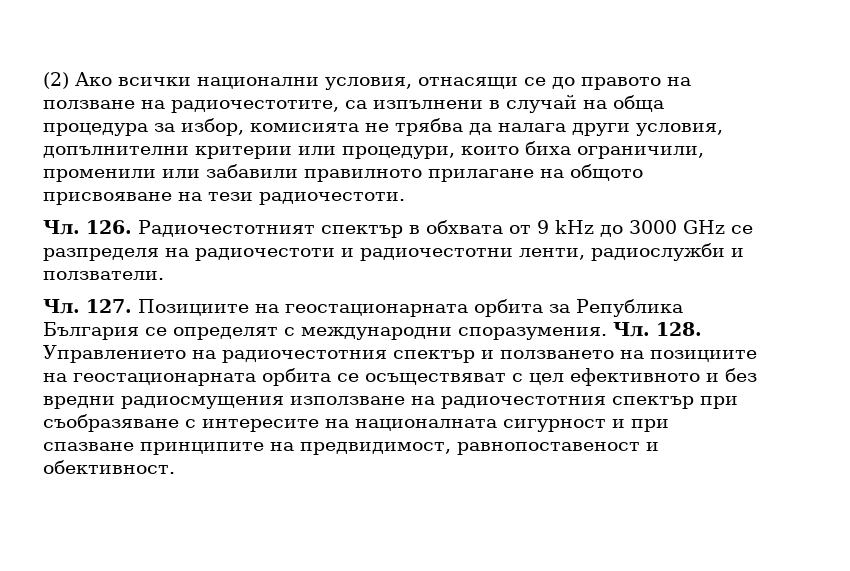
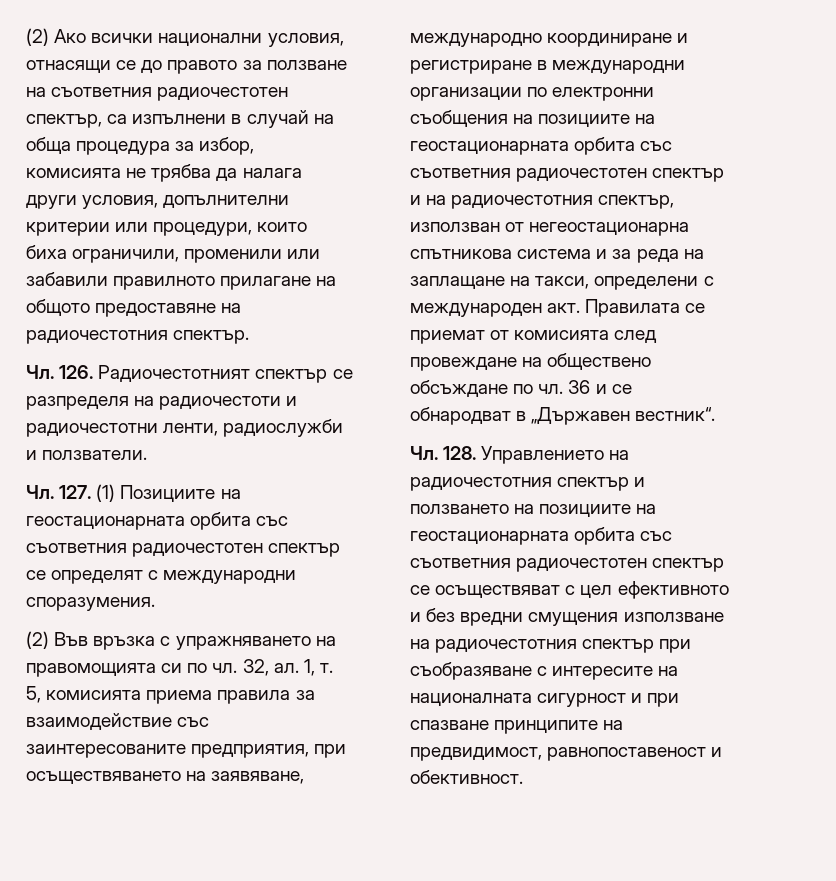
[667,77,691,86] на -> [242,60,262,70] за
[171,100,339,113] радиочестотите, -> [51,87,289,101] [26,114,102,128] съответния радиочестотен спектър,
[43,192,405,205] присвояване на тези радиочестоти. -> [95,303,242,317] [26,330,250,344] предоставяне на радиочестотния спектър.
[409,220,725,237] в обхвата от 9 kНz до 3000 GHz -> (328, 376) none
(132, 306) none -> [96,484,116,502] (1)
[549,299,683,317] [43,322,139,340] за Република България -> [256,516,289,526] [26,543,341,557] със съответния радиочестотен спектър
(607, 333) none -> [26,631,336,650] [26,659,333,677] [26,686,315,704] [26,713,210,730] [26,744,347,758] [26,771,305,784] [410,33,689,47] [410,60,686,74] [410,87,655,101] [410,110,656,127] [410,137,673,155] [410,168,725,182] [410,195,675,209] [410,222,690,236] [410,249,704,263] [410,276,714,290] [410,299,706,317] [410,330,658,344] [410,353,652,371] [410,380,632,397] [410,407,716,425] // (2) Във връзка с упражняването на правомощията си по чл. 32, ал. 1, т. 5, комисията приема правила за взаимодействие със заинтересованите предприятия, при осъществяването на заявяване, международно координиране и регистриране в международни организации по електронни съобщения на позициите на геостационарната орбита със съответния радиочестотен спектър и на радиочестотния спектър, използван от негеостационарна спътникова система и за реда на заплащане на такси, определени с международен акт. Правилата се приемат от комисията след провеждане на обществено обсъждане по чл. 36 и се обнародват в „Държавен вестник“. //
(331, 377) none -> [640,531,673,541] [410,558,725,572] със съответния радиочестотен спектър
[121,396,284,409] радиосмущения -> [528,612,619,626] смущения

